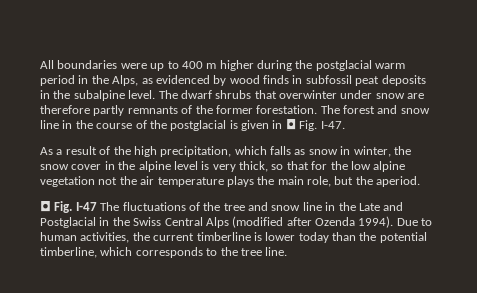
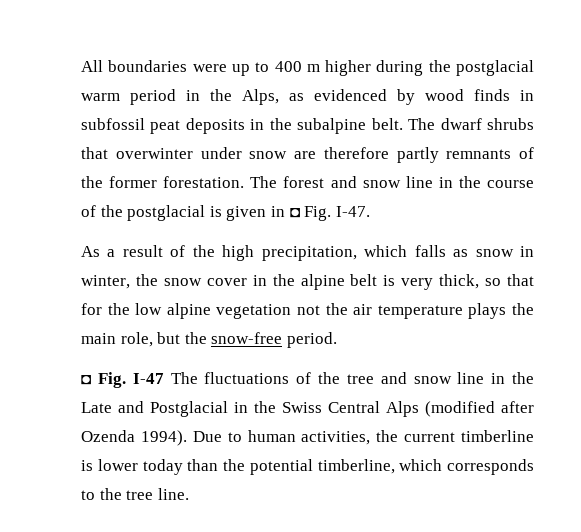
[128,90,156,99] level. -> [371,118,403,130] belt.
[173,161,198,170] level -> [350,274,378,286] belt
[376,176,421,187] aperiod. -> [211,332,337,348] snow-free period.

